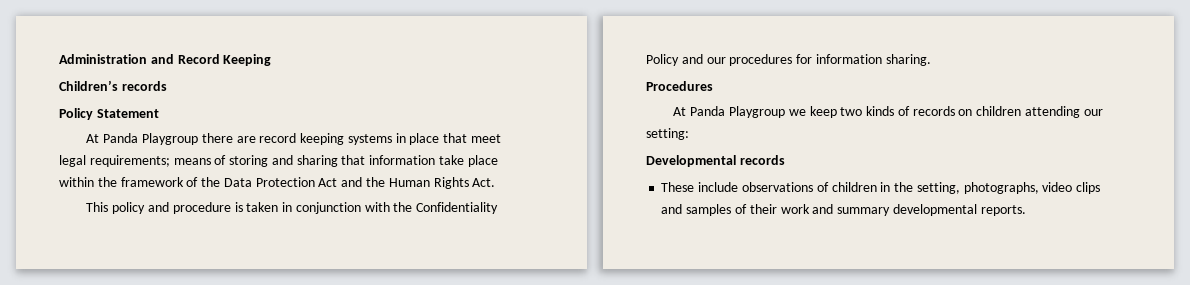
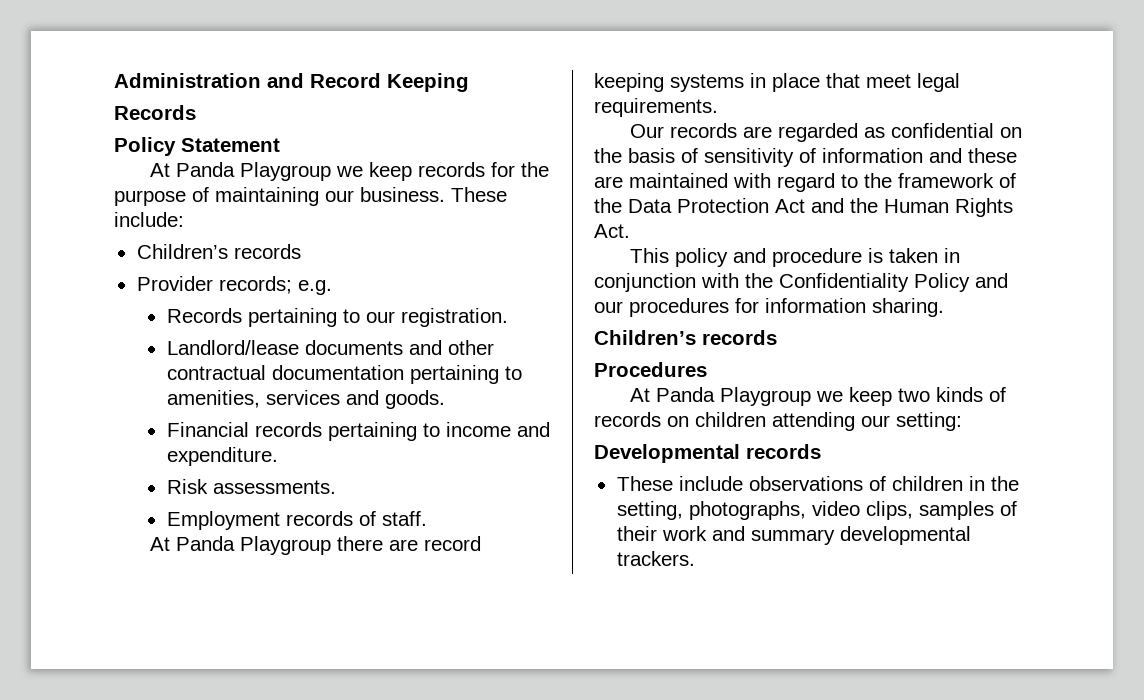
[59,80,167,91] [59,108,159,120] Children’s records // Policy Statement -> [114,105,196,120] [114,137,280,156] [150,162,550,181] [114,187,507,206] [114,212,184,227] [136,244,301,259] [136,276,332,295] [166,308,508,327] [166,340,494,355] [166,365,522,384] [166,390,445,409] [166,422,550,441] [166,447,278,466] [166,479,336,494] [166,511,427,530] Records // Policy Statement // At Panda Playgroup we keep records for the purpose of maintaining our business. These include: // Children’s records // Provider records; e.g. // Records pertaining to our registration. // Landlord/lease documents and other contractual documentation pertaining to amenities, services and goods. // Financial records pertaining to income and expenditure. // Risk assessments. // Employment records of staff.
[89,155,498,167] [59,177,94,187] requirements; means of storing and sharing that information take place within -> [594,98,718,117] [630,123,1023,142] [594,148,1017,167] [594,173,858,192] requirements. // Our records are regarded as confidential on the basis of sensitivity of information and these are maintained with regard to
(931, 60) none -> [594,330,777,345] // Children’s records
[1076,182,1101,194] [661,204,683,214] clips and -> [865,501,913,520] clips,
[980,205,1026,216] reports. -> [616,551,695,566] trackers.

